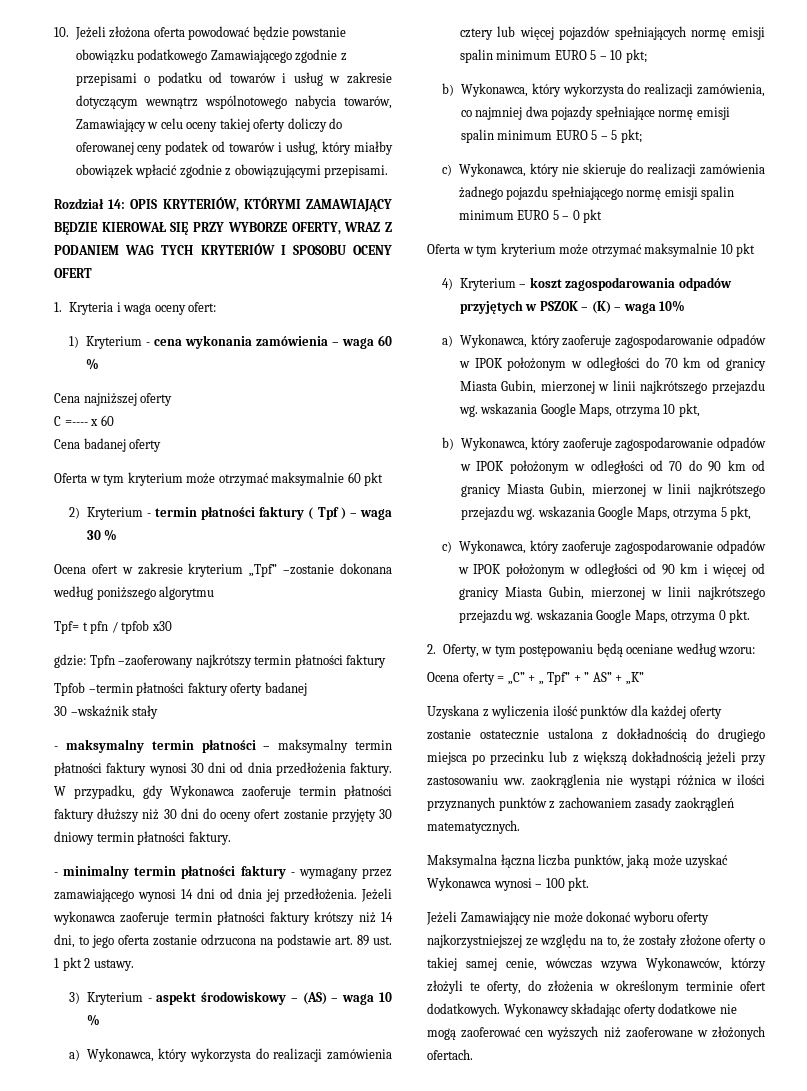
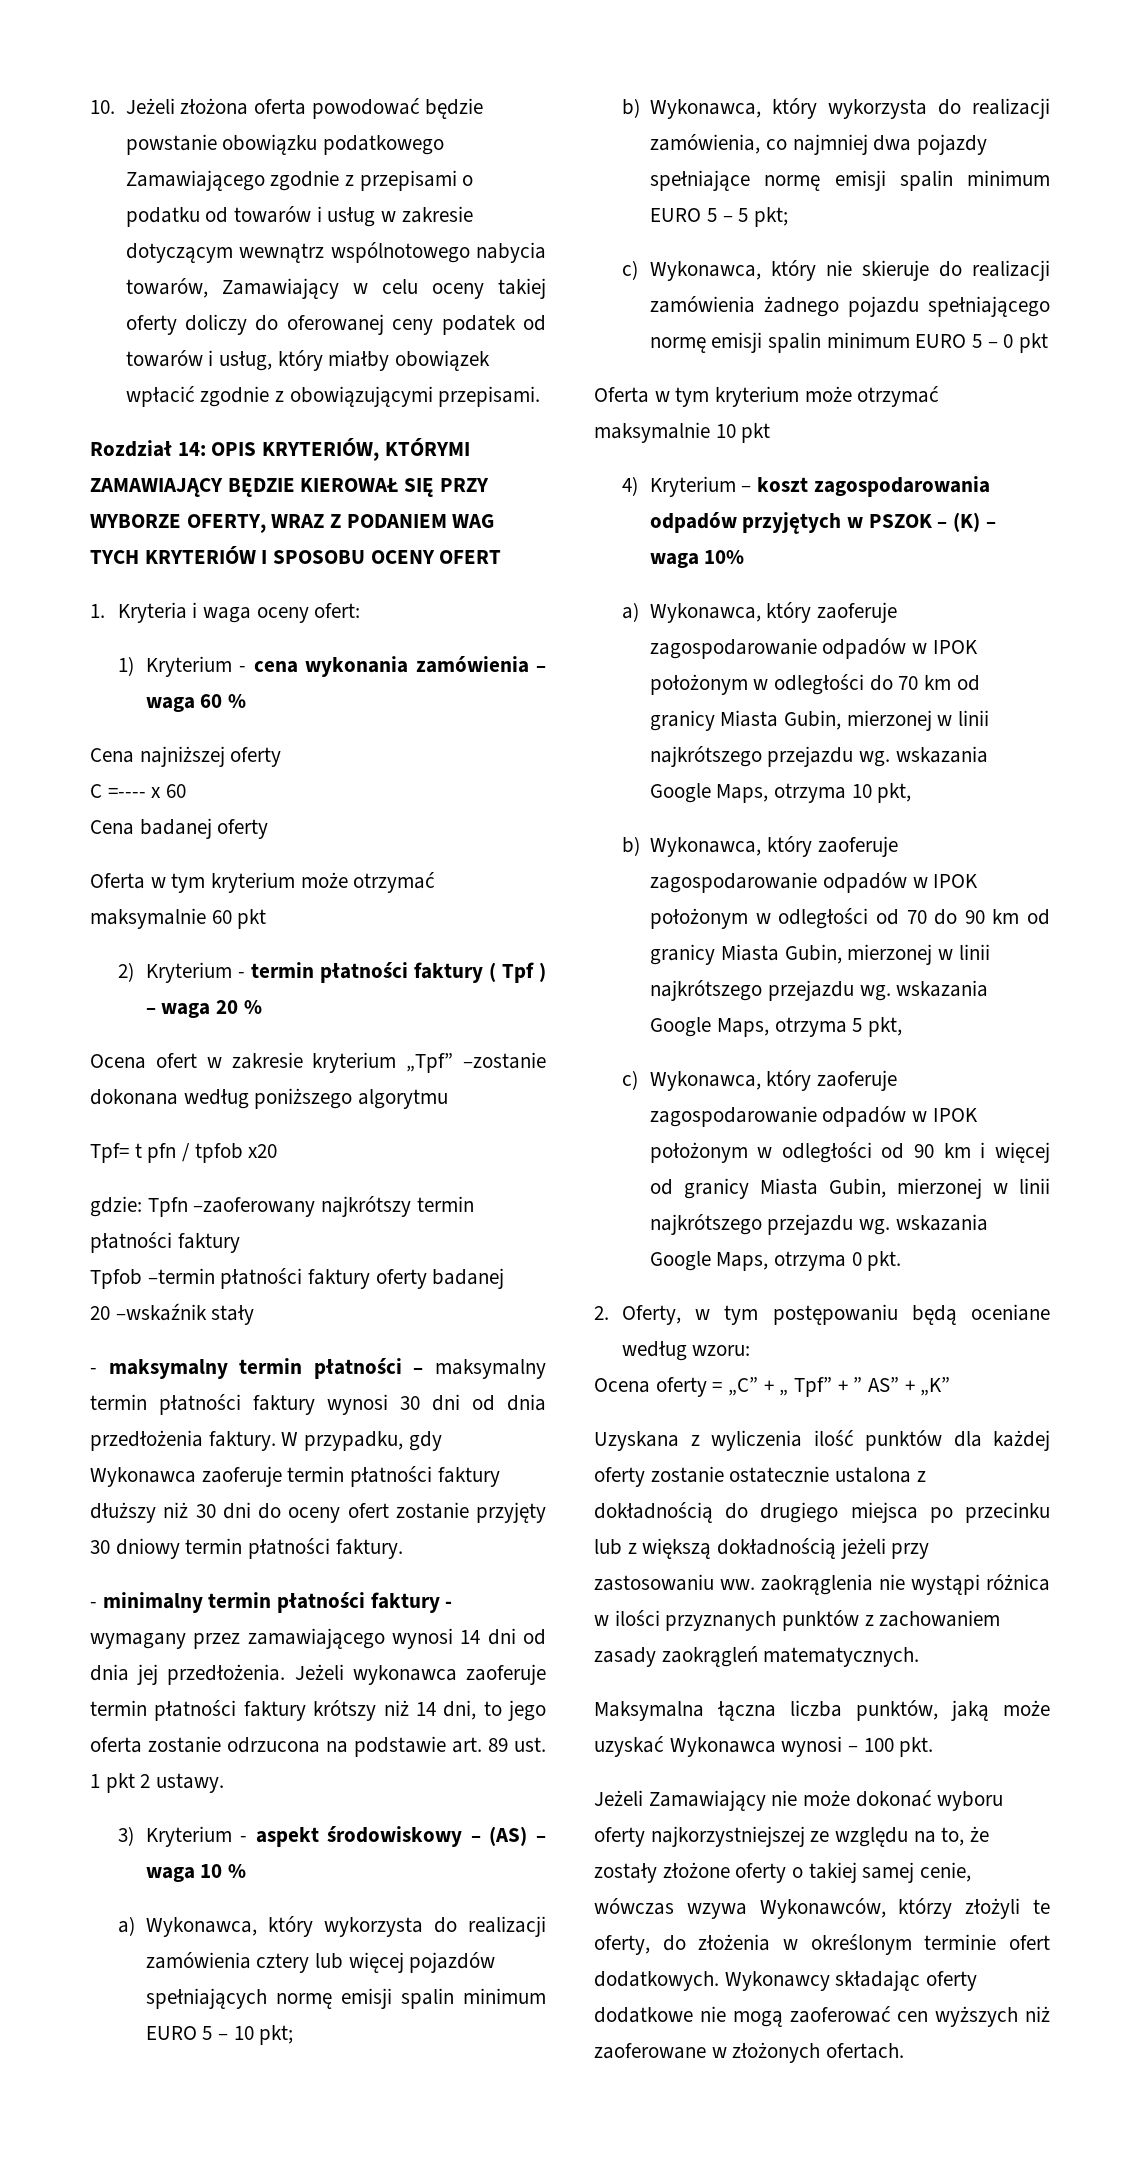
[86,530,101,540] 30 -> [215,1000,238,1014] 20
[151,621,172,631] x30 -> [248,1144,278,1158] x20
[54,706,67,716] 30 -> [90,1306,110,1320] 20

